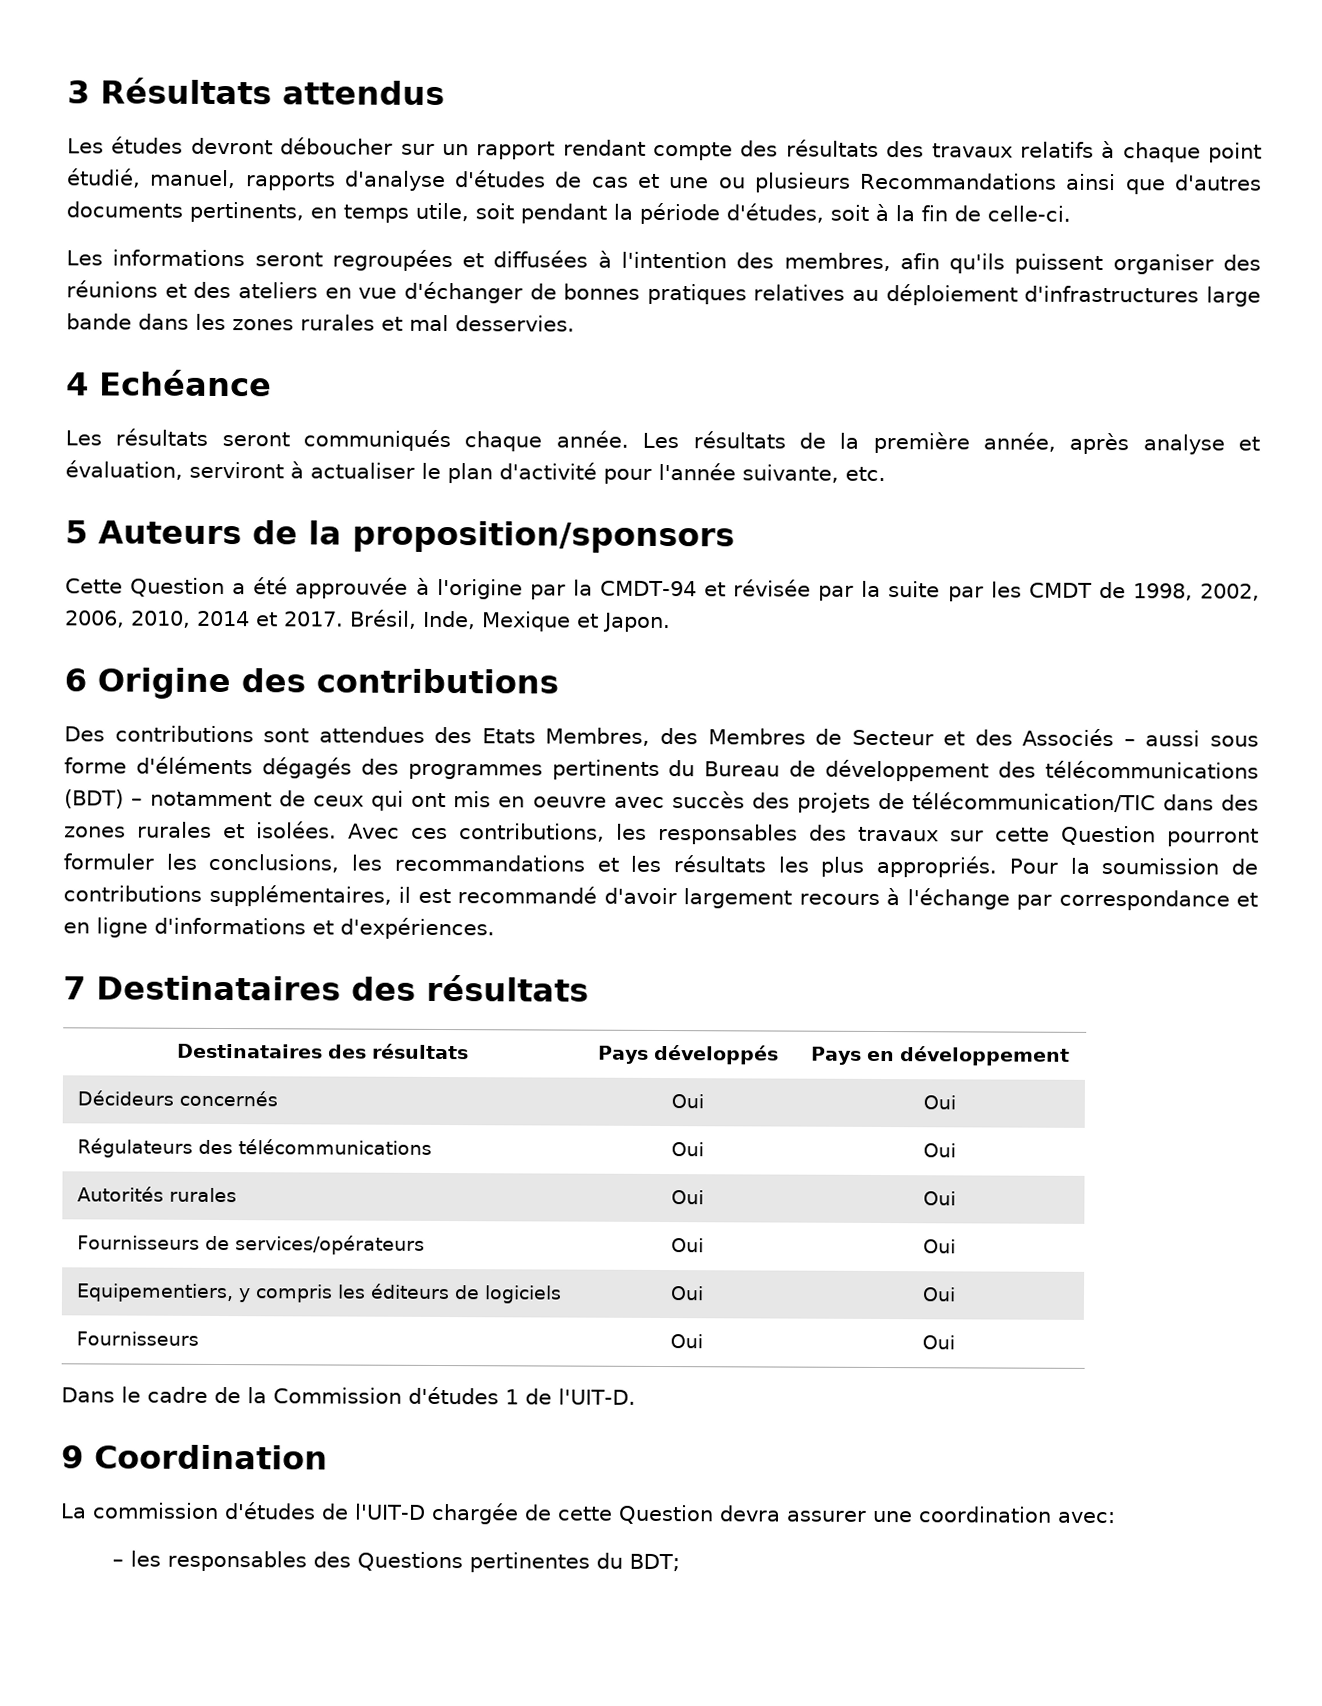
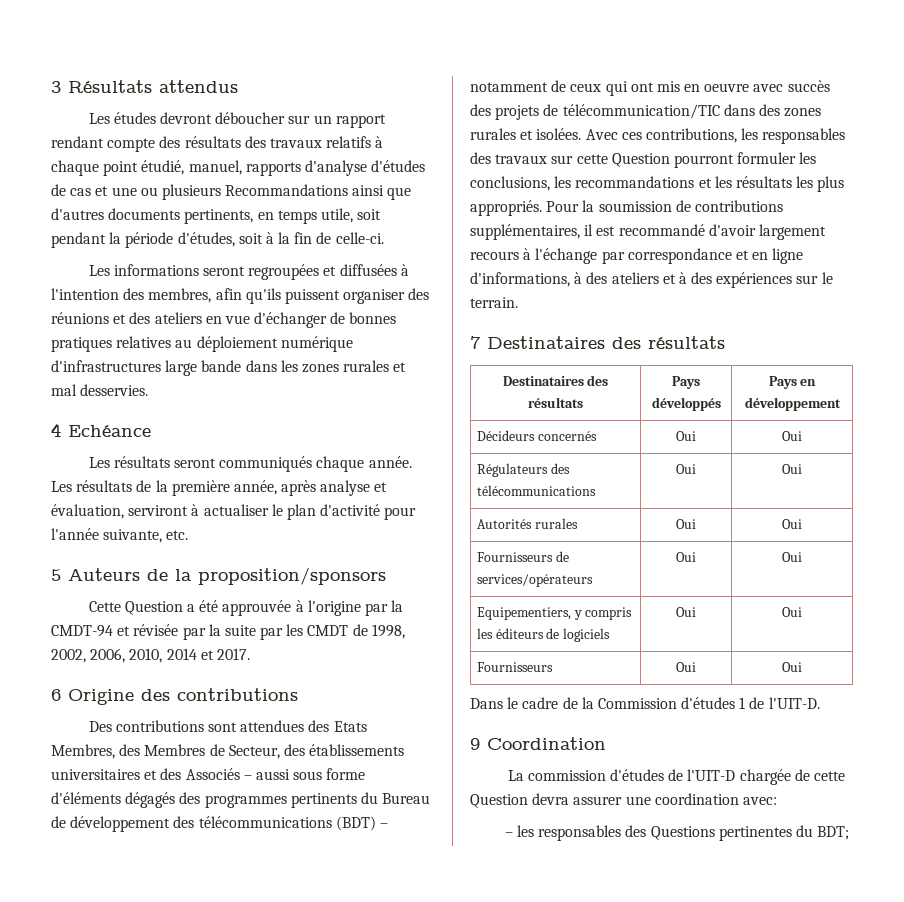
(1018, 295) none -> [280,336,353,352] numérique
[350,609,671,633] Brésil, Inde, Mexique et Japon. -> (250, 654) none
[851,729,934,746] Secteur -> [228,744,405,759] [51,769,140,780] Secteur, des établissements universitaires
[154,917,495,940] d'informations et d'expériences. -> [470,272,833,288] [470,297,518,308] d'informations, à des ateliers et à des expériences sur le terrain.

